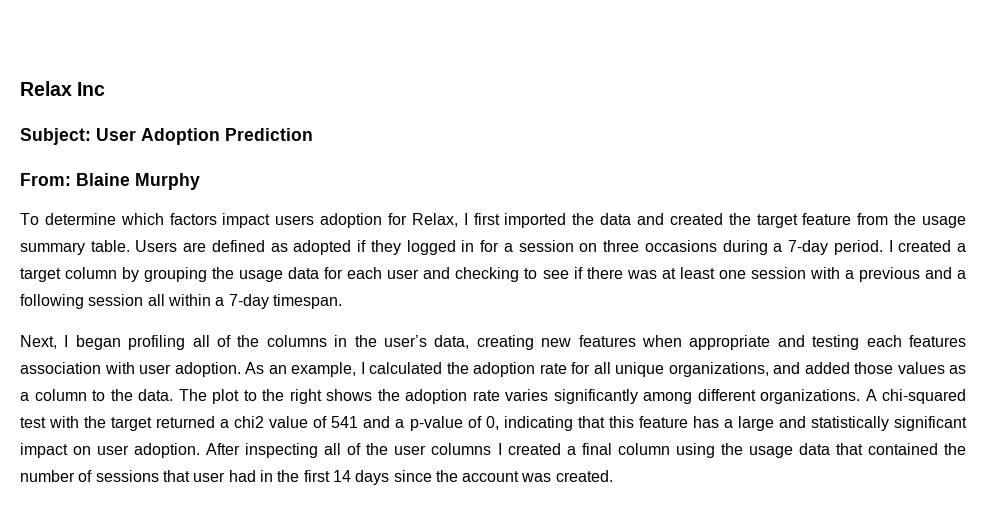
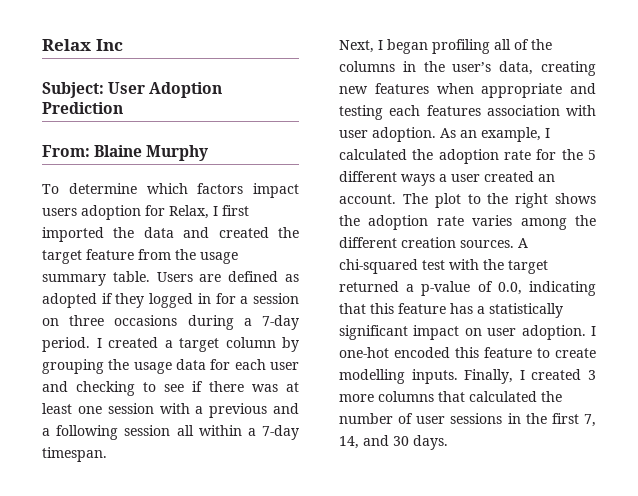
[593,362,966,377] [20,389,173,401] all unique organizations, and added those values as a column to the data. -> [561,149,596,160] [339,171,555,186] [339,194,396,204] the 5 different ways a user created an account.
[553,389,860,404] significantly among different organizations. -> [520,215,596,230] [339,237,514,248] among the different creation sources.
[234,416,405,428] chi2 value of 541 and a -> (415, 288) none
[485,416,499,430] 0, -> [497,282,522,295] 0.0,
[737,416,806,431] large and -> (485, 310) none
[206,443,966,458] [20,470,613,485] After inspecting all of the user columns I created a final column using the usage data that contained the number of sessions that user had in the first 14 days since the account was created. -> [591,326,596,336] [339,347,596,358] [339,369,596,384] [339,391,562,402] [339,413,596,427] [339,435,448,450] I one-hot encoded this feature to create modelling inputs. Finally, I created 3 more columns that calculated the number of user sessions in the first 7, 14, and 30 days.

